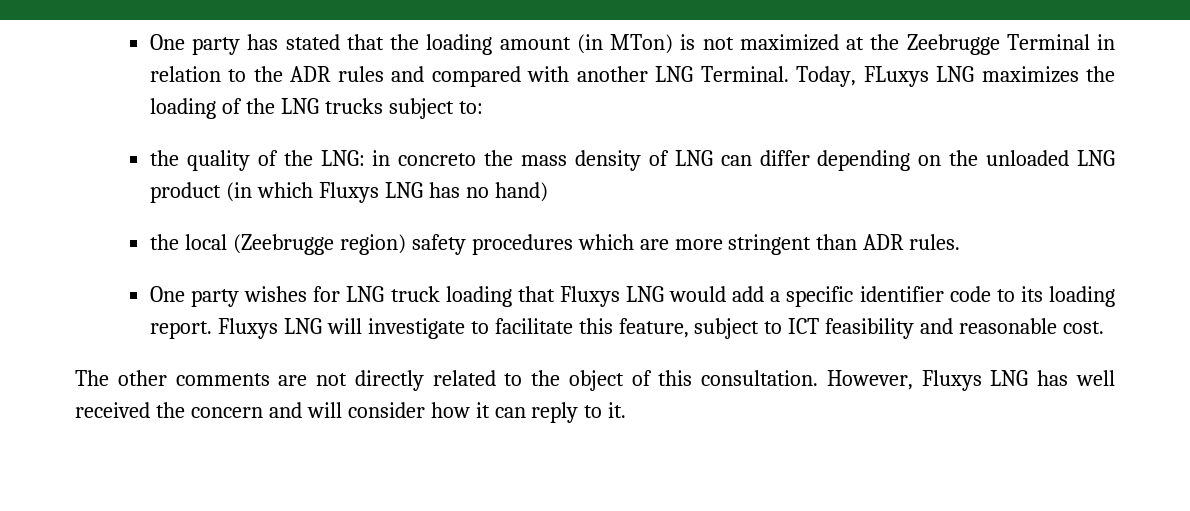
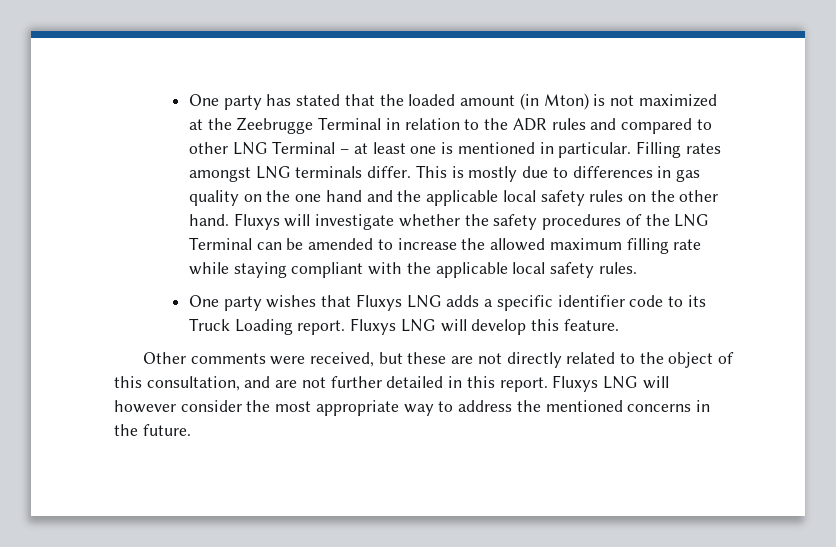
[426,34,493,55] loading -> [408,94,456,106] loaded
[610,34,674,54] MTon) -> [543,93,589,110] Mton)
[527,66,1115,87] [150,98,483,119] [150,150,1115,171] [150,182,548,203] [150,234,905,255] with another LNG Terminal. Today, FLuxys LNG maximizes the loading of the LNG trucks subject to: // the quality of the LNG: in concreto the mass density of LNG can differ depending on the unloaded LNG product (in which Fluxys LNG has no hand) // the local (Zeebrugge region) safety procedures which are more stringent than ADR -> [696,119,712,130] [189,141,721,158] [189,165,700,182] [189,190,719,206] [189,213,710,230] [189,237,702,254] [189,262,595,278] to other LNG Terminal – at least one is mentioned in particular. Filling rates amongst LNG terminals differ. This is mostly due to differences in gas quality on the one hand and the applicable local safety rules on the other hand. Fluxys will investigate whether the safety procedures of the LNG Terminal can be amended to increase the allowed maximum filling rate while staying compliant with the applicable local safety
[313,286,512,307] for LNG truck loading -> (317, 301) none
[669,286,765,302] would add -> [446,295,480,307] adds
[1049,286,1116,307] [150,318,1105,339] [75,370,270,386] loading report. Fluxys LNG will investigate to facilitate this feature, subject to ICT feasibility and reasonable cost. // The other comments -> [189,318,619,335] [142,352,447,367] Truck Loading report. Fluxys LNG will develop this feature. // Other comments were received, but these
[701,370,1115,391] [75,402,627,423] consultation. However, Fluxys LNG has well received the concern and will consider how it can reply to it. -> [146,375,669,392] [114,400,710,416] [114,424,191,436] consultation, and are not further detailed in this report. Fluxys LNG will however consider the most appropriate way to address the mentioned concerns in the future.

